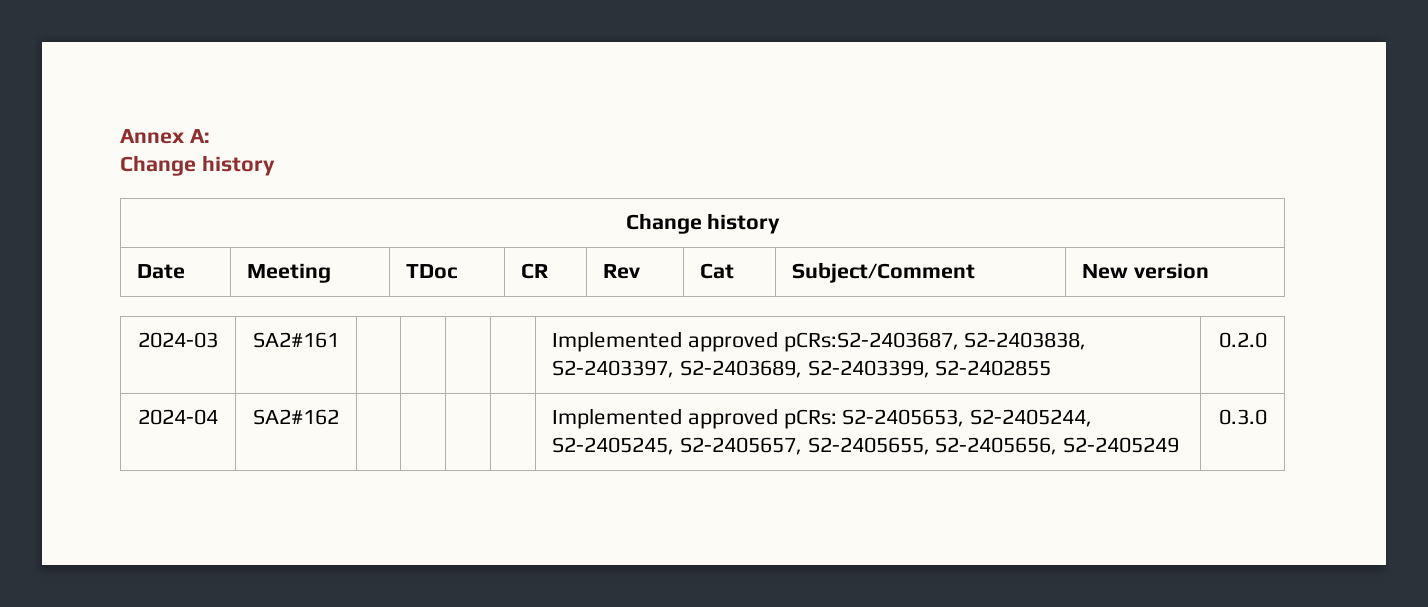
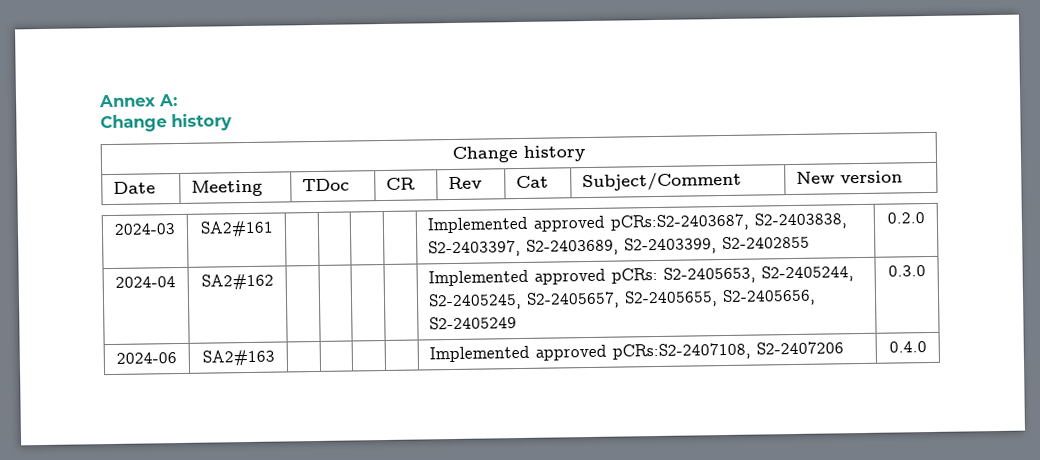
(1267, 417) none -> [116,352,177,364] [201,349,275,366] [429,341,845,363] [888,341,927,353] // 2024-06 | SA2#163 | | | | | Implemented approved pCRs:S2-2407108, S2-2407206 | 0.4.0

